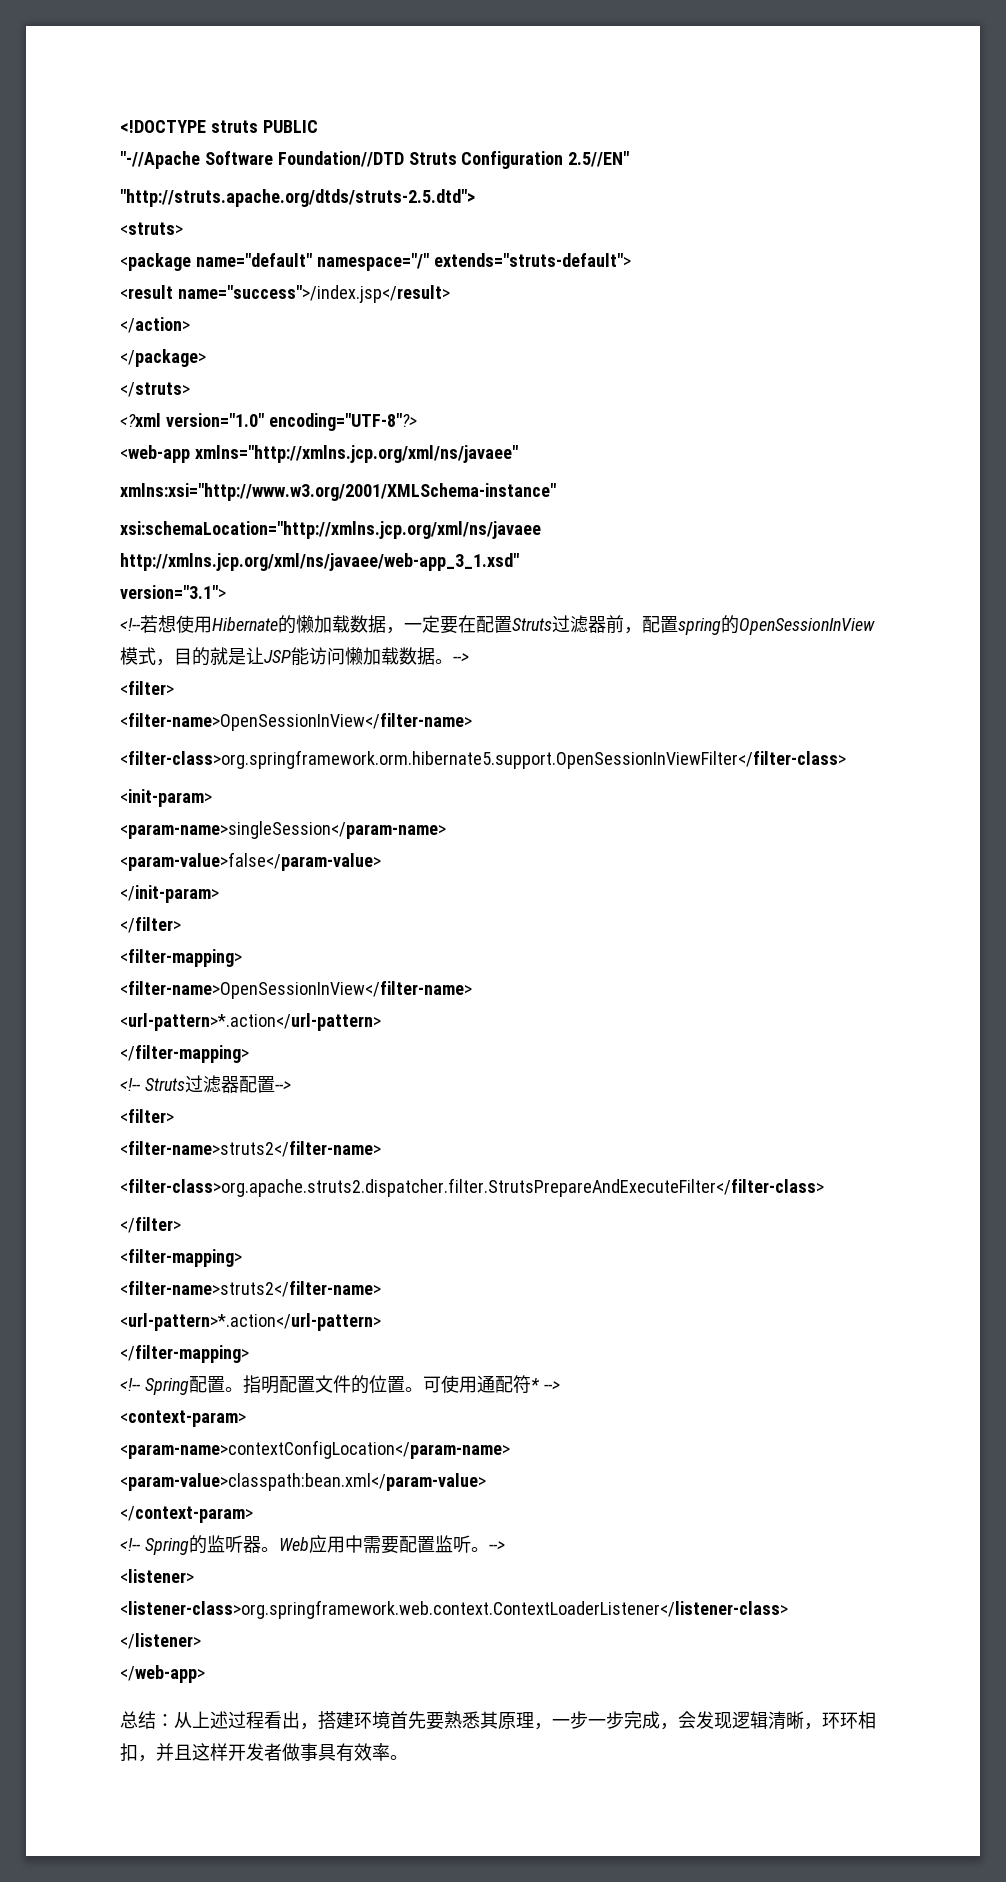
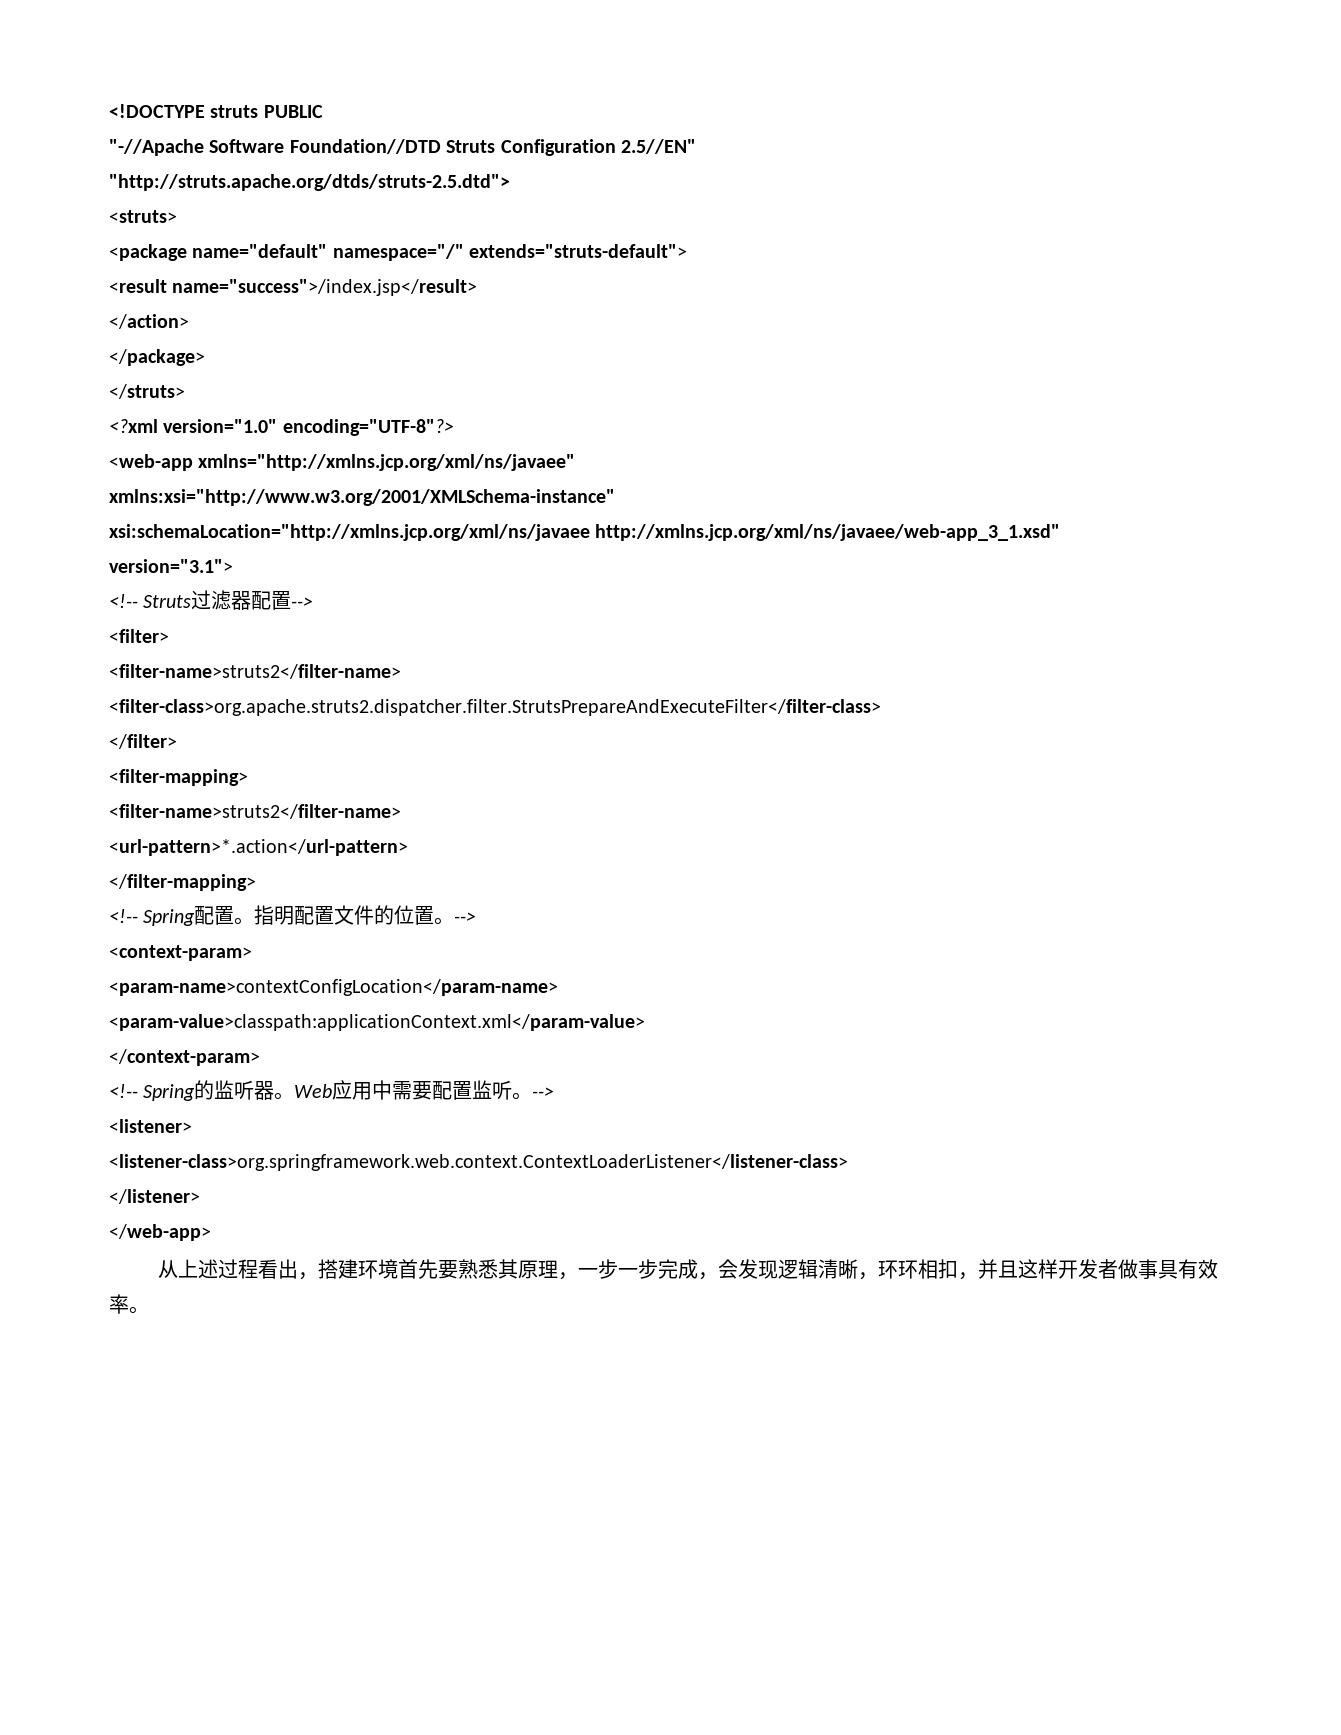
[120,615,875,635] [120,647,469,666] [120,681,174,695] [120,713,472,731] [120,750,846,769] [120,789,212,807] [120,821,446,839] [120,852,381,871] [120,885,219,903] [120,917,181,933] [120,949,242,967] [120,981,472,999] [120,1013,381,1031] [120,1045,249,1063] // <!--若想使用Hibernate的懒加载数据，一定要在配置Struts过滤器前，配置spring的OpenSessionInView模式，目的就是让JSP能访问懒加载数据。--> // <filter> // <filter-name>OpenSessionInView</filter-name> // <filter-class>org.springframework.orm.hibernate5.support.OpenSessionInViewFilter</filter-class> // <init-param> // <param-name>singleSession</param-name> // <param-value>false</param-value> // </init-param> // </filter> // <filter-mapping> // <filter-name>OpenSessionInView</filter-name> // <url-pattern>*.action</url-pattern> // </filter-mapping> -> (233, 566) none
[422,1375,539,1394] 可使用通配符* -> (455, 921) none
[120,1473,486,1491] <param-value>classpath:bean.xml</param-value> -> [109,1014,645,1031] <param-value>classpath:applicationContext.xml</param-value>
[120,1711,174,1729] 总结： -> (211, 1232) none

